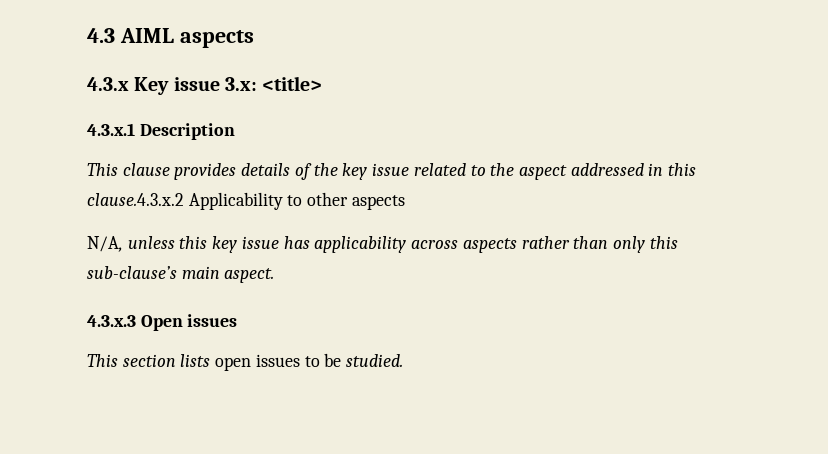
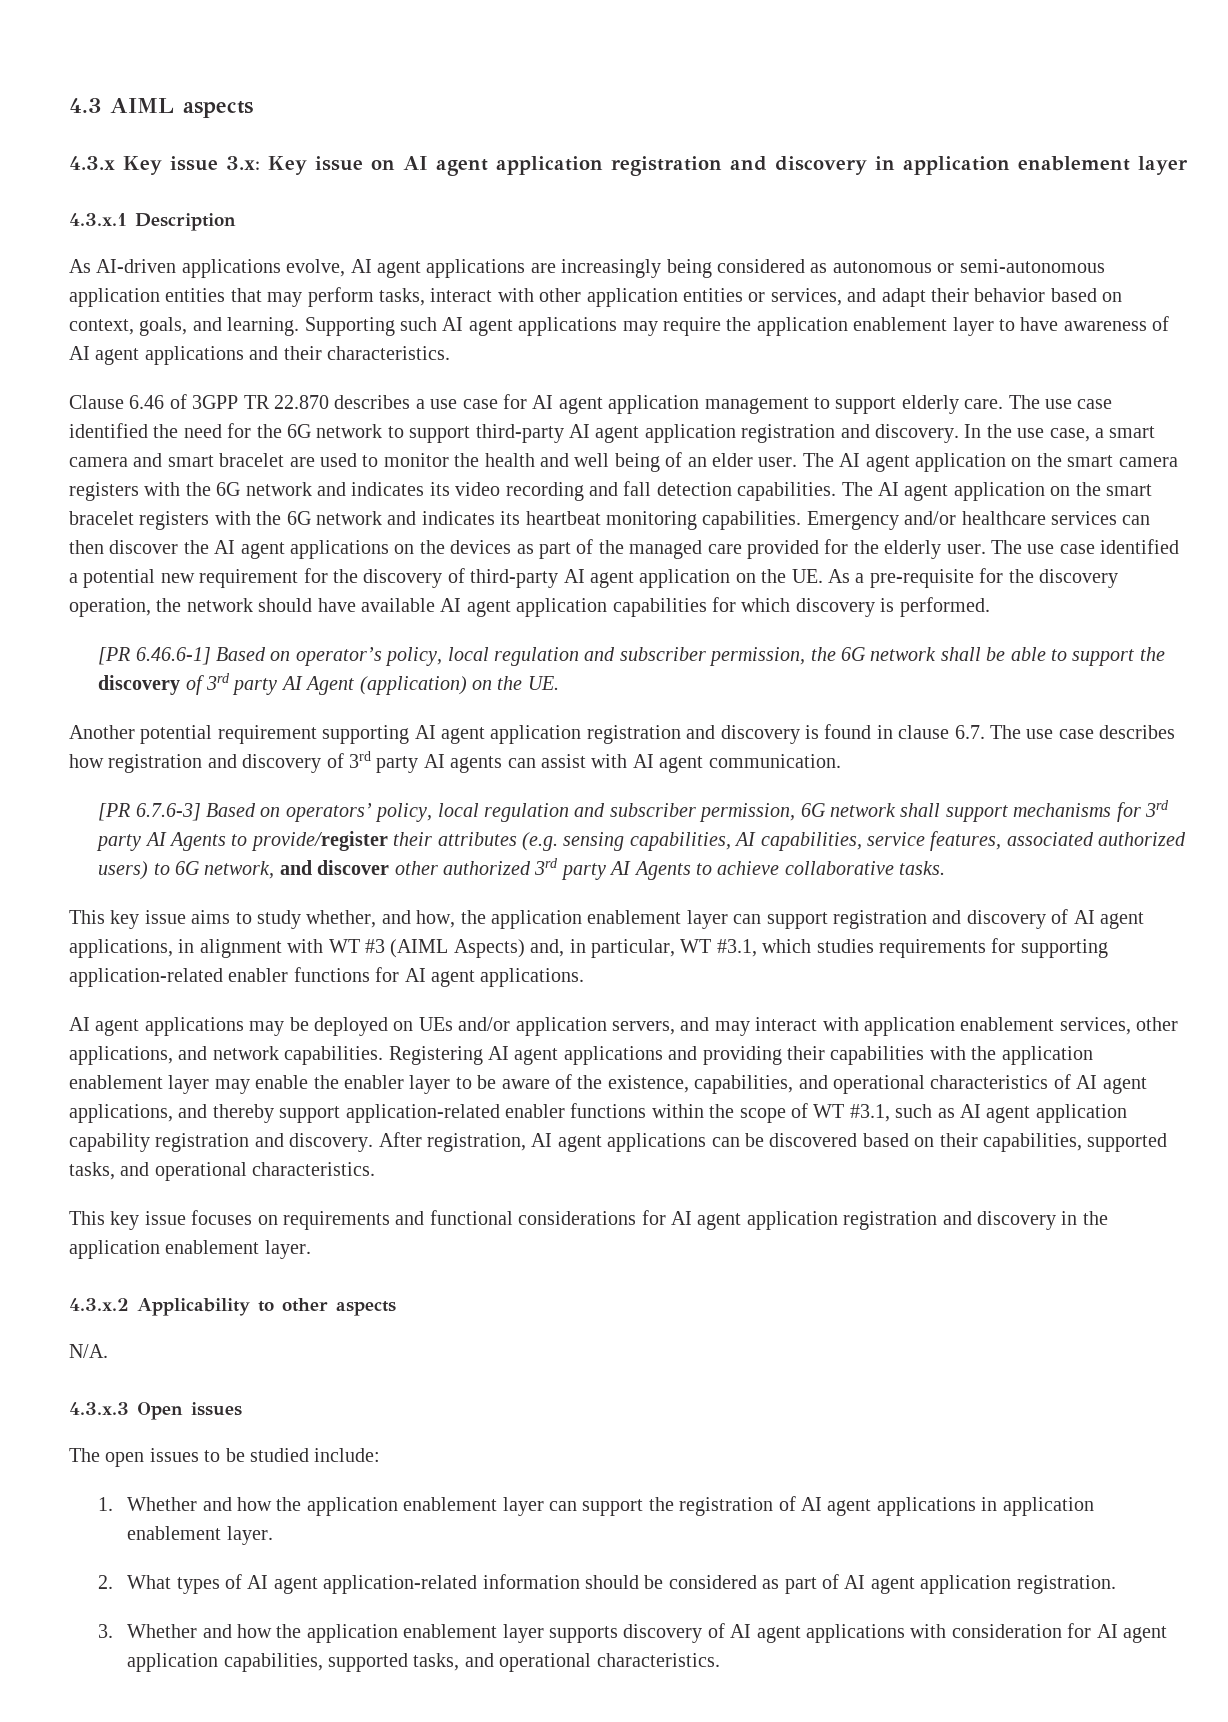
[262,76,323,91] [87,123,235,140] [87,163,697,180] [87,192,405,210] [87,236,678,253] [87,266,275,283] <title> // 4.3.x.1 Description // This clause provides details of the key issue related to the aspect addressed in this clause.4.3.x.2 Applicability to other aspects // N/A, unless this key issue has applicability across aspects rather than only this sub-clause’s main aspect. -> [268,156,1188,176] [69,213,236,231] [69,259,1105,278] [69,287,1123,307] [69,316,1170,336] [69,346,450,365] [69,394,1113,414] [69,423,1156,443] [69,452,1178,472] [69,481,1152,501] [69,511,1151,530] [69,539,1180,559] [69,568,1118,588] [69,597,990,617] [98,647,1165,666] [98,673,559,695] [69,724,1176,744] [69,751,841,773] [98,800,1169,822] [96,831,1187,851] [98,858,946,880] [69,909,1144,929] [69,938,1108,958] [69,967,585,987] [69,1017,1179,1036] [69,1046,1093,1065] [69,1074,1147,1094] [69,1103,1127,1123] [69,1132,1168,1152] [69,1162,376,1181] [69,1210,1108,1230] [69,1240,311,1259] [69,1298,396,1316] [69,1344,108,1358] Key issue on AI agent application registration and discovery in application enablement layer // 4.3.x.1 Description // As AI-driven applications evolve, AI agent applications are increasingly being considered as autonomous or semi-autonomous application entities that may perform tasks, interact with other application entities or services, and adapt their behavior based on context, goals, and learning. Supporting such AI agent applications may require the application enablement layer to have awareness of AI agent applications and their characteristics. // Clause 6.46 of 3GPP TR 22.870 describes a use case for AI agent application management to support elderly care. The use case identified the need for the 6G network to support third-party AI agent application registration and discovery. In the use case, a smart camera and smart bracelet are used to monitor the health and well being of an elder user. The AI agent application on the smart camera registers with the 6G network and indicates its video recording and fall detection capabilities. The AI agent application on the smart bracelet registers with the 6G network and indicates its heartbeat monitoring capabilities. Emergency and/or healthcare services can then discover the AI agent applications on the devices as part of the managed care provided for the elderly user. The use case identified a potential new requirement for the discovery of third-party AI agent application on the UE. As a pre-requisite for the discovery operation, the network should have available AI agent application capabilities for which discovery is performed. // [PR 6.46.6-1] Based on operator’s policy, local regulation and subscriber permission, the 6G network shall be able to support the discovery of 3rd party AI Agent (application) on the UE. // Another potential requirement supporting AI agent application registration and discovery is found in clause 6.7. The use case describes how registration and discovery of 3rd party AI agents can assist with AI agent communication. // [PR 6.7.6-3] Based on operators’ policy, local regulation and subscriber permission, 6G network shall support mechanisms for 3rd party AI Agents to provide/register their attributes (e.g. sensing capabilities, AI capabilities, service features, associated authorized users) to 6G network, and discover other authorized 3rd party AI Agents to achieve collaborative tasks. // This key issue aims to study whether, and how, the application enablement layer can support registration and discovery of AI agent applications, in alignment with WT #3 (AIML Aspects) and, in particular, WT #3.1, which studies requirements for supporting application-related enabler functions for AI agent applications. // AI agent applications may be deployed on UEs and/or application servers, and may interact with application enablement services, other applications, and network capabilities. Registering AI agent applications and providing their capabilities with the application enablement layer may enable the enabler layer to be aware of the existence, capabilities, and operational characteristics of AI agent applications, and thereby support application-related enabler functions within the scope of WT #3.1, such as AI agent application capability registration and discovery. After registration, AI agent applications can be discovered based on their capabilities, supported tasks, and operational characteristics. // This key issue focuses on requirements and functional considerations for AI agent application registration and discovery in the application enablement layer. // 4.3.x.2 Applicability to other aspects // N/A.
[87,354,211,367] This section lists -> [69,1448,100,1462] The
[346,354,404,367] studied. -> [250,1448,381,1462] [98,1496,1094,1516] [127,1526,273,1545] [98,1574,1116,1594] [98,1623,1168,1643] [127,1653,720,1672] studied include: // 1. Whether and how the application enablement layer can support the registration of AI agent applications in application enablement layer. // 2. What types of AI agent application-related information should be considered as part of AI agent application registration. // 3. Whether and how the application enablement layer supports discovery of AI agent applications with consideration for AI agent application capabilities, supported tasks, and operational characteristics.

